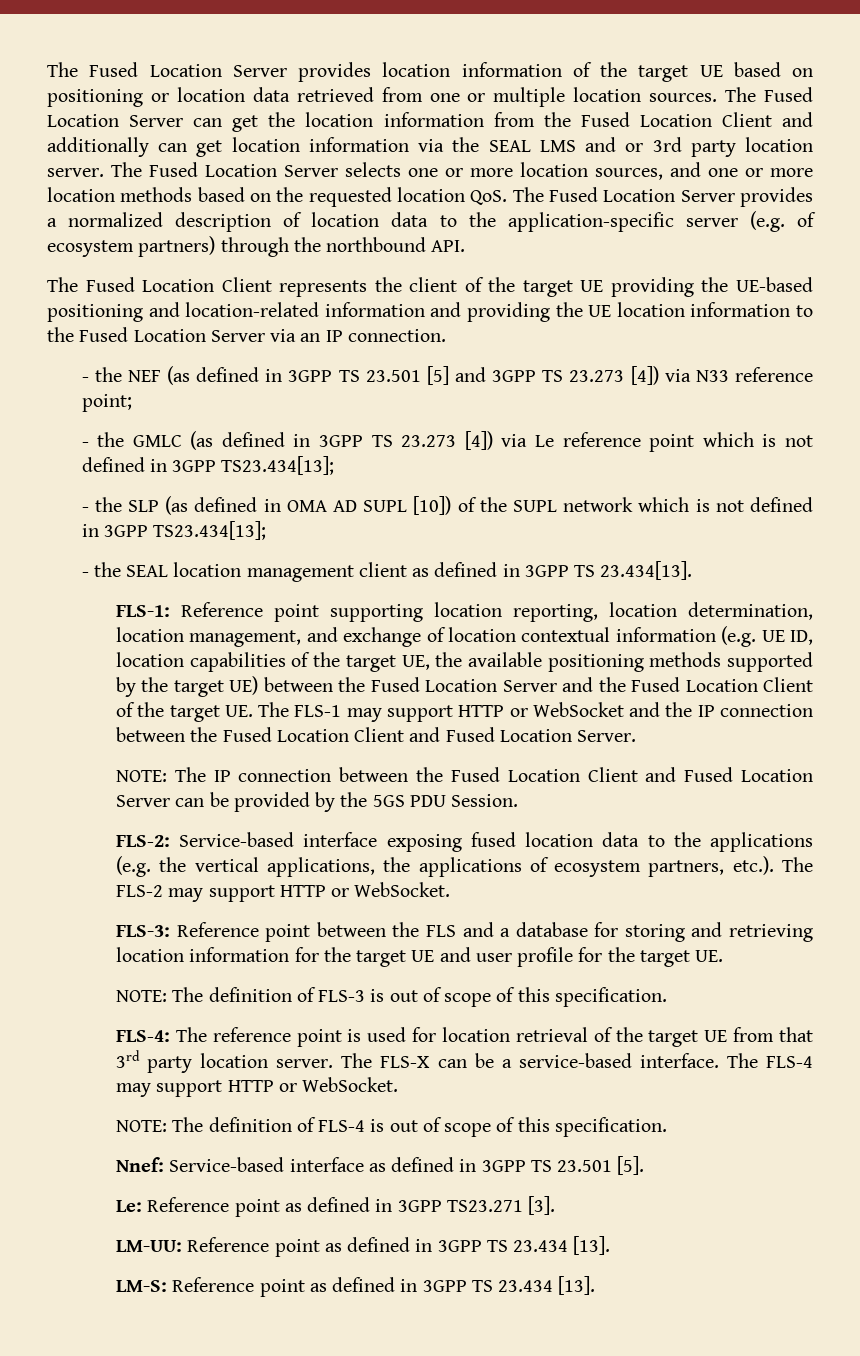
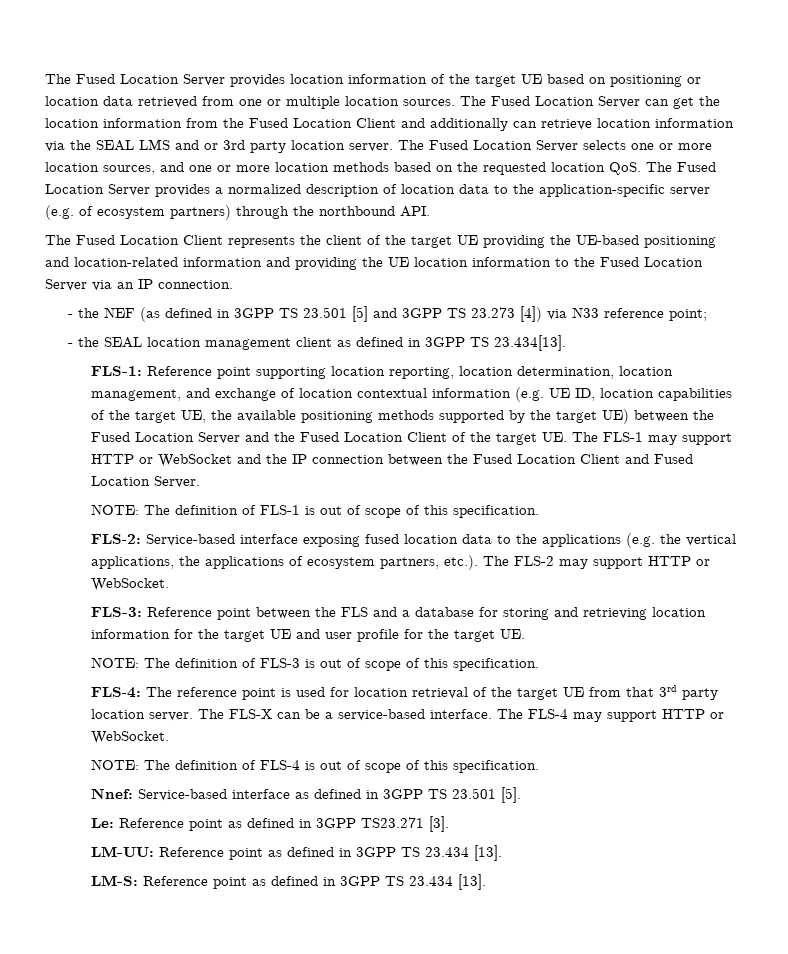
[196,140,223,157] get -> [541,119,592,130] retrieve
[81,431,813,452] [81,456,335,475] [81,496,814,515] [81,521,267,540] // - the GMLC (as defined in 3GPP TS 23.273 [4]) via Le reference point which is not defined in 3GPP TS23.434[13]; // - the SLP (as defined in OMA AD SUPL [10]) of the SUPL network which is not defined in 3GPP TS23.434[13]; -> (707, 315) none
[213,767,814,782] [115,792,519,812] IP connection between the Fused Location Client and Fused Location Server can be provided by the 5GS PDU Session. -> [174,505,539,518] definition of FLS-1 is out of scope of this specification.

